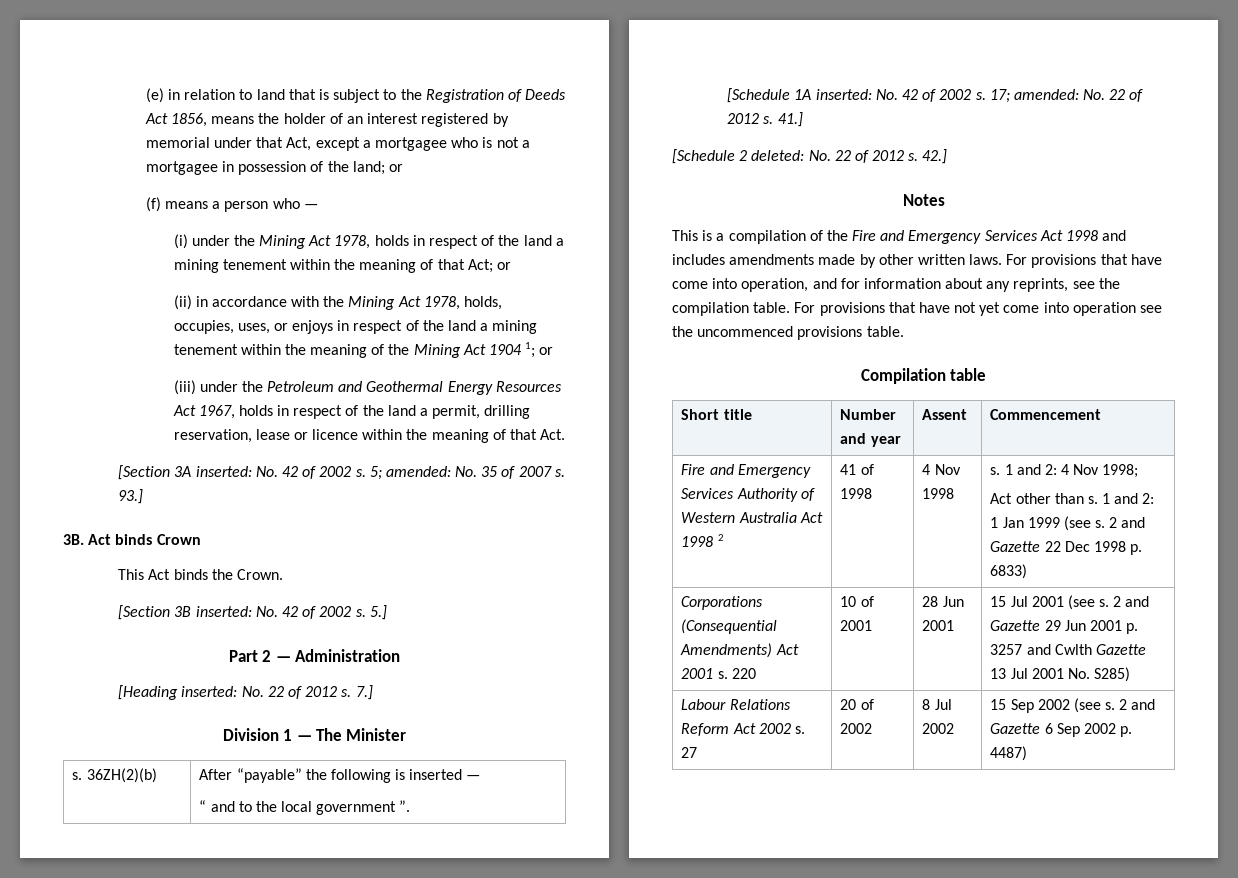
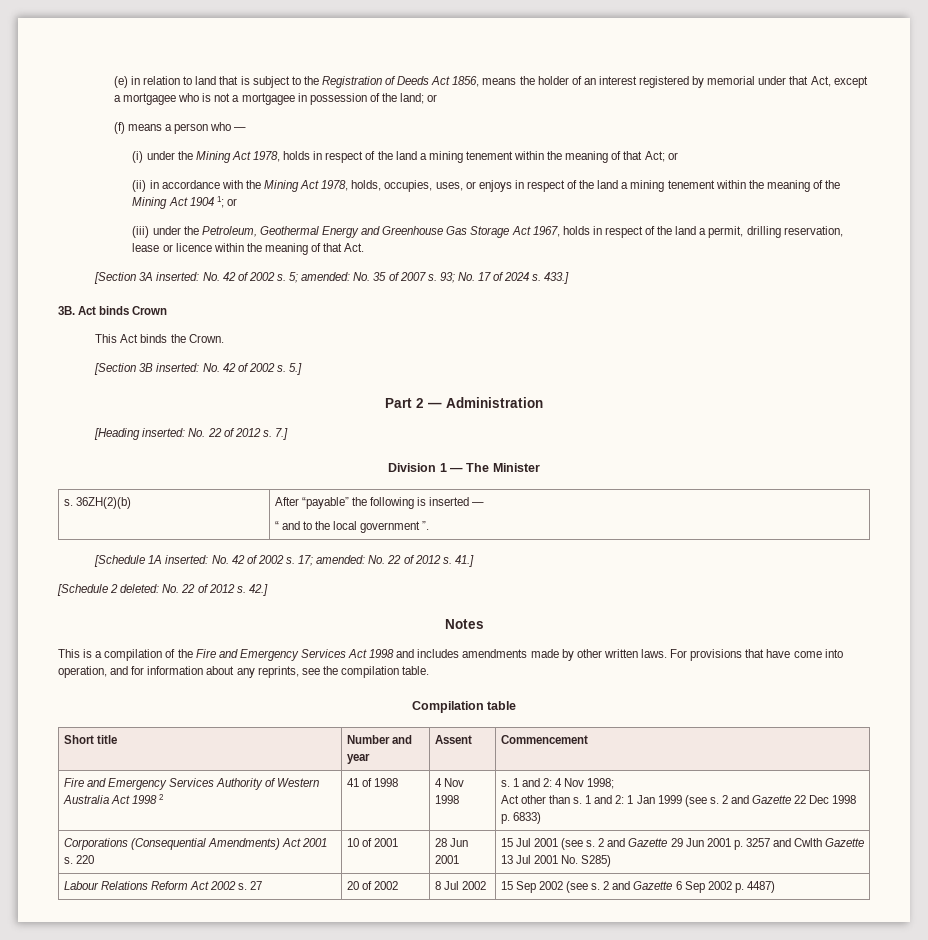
[267,381,562,395] Petroleum and Geothermal Energy Resources -> [201,226,510,238] Petroleum, Geothermal Energy and Greenhouse Gas Storage
[118,489,144,504] 93.] -> [439,272,570,284] 93; No. 17 of 2024 s. 433.]
[794,302,1163,316] [672,326,904,340] For provisions that have not yet come into operation see the uncommenced provisions table. -> (430, 670) none

